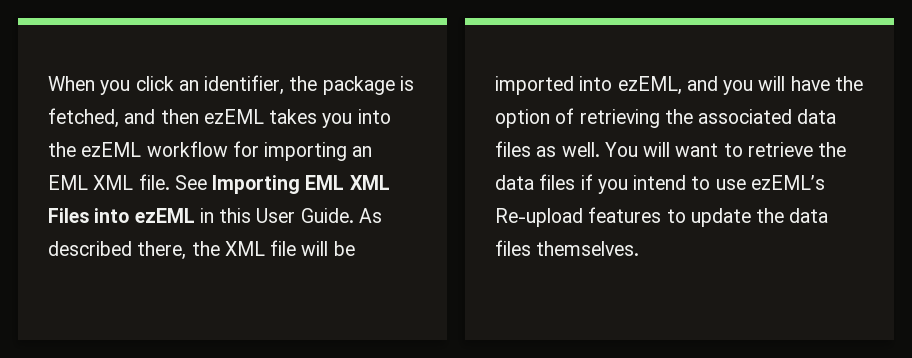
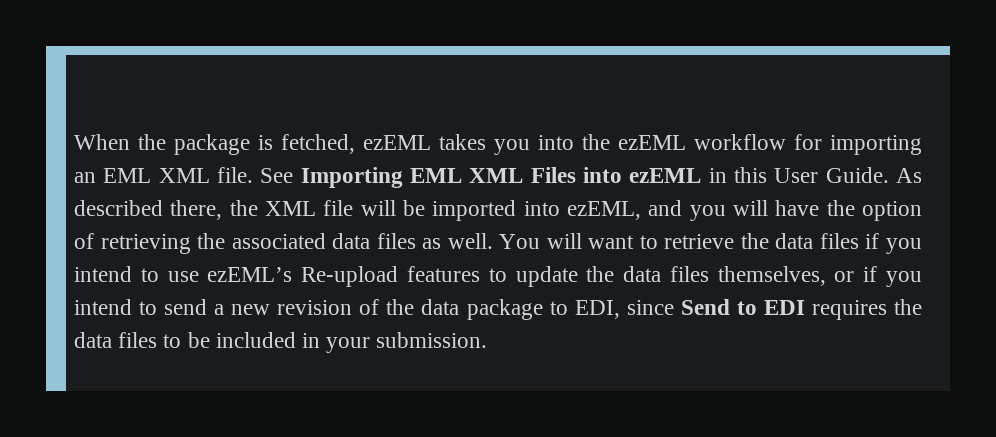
[100,75,285,95] you click an identifier, -> (130, 142) none
[124,109,199,124] and then -> (355, 144) none
[536,241,640,256] themselves. -> [717,266,923,287] [74,299,922,320] [74,332,488,353] themselves, or if you intend to send a new revision of the data package to EDI, since Send to EDI requires the data files to be included in your submission.

